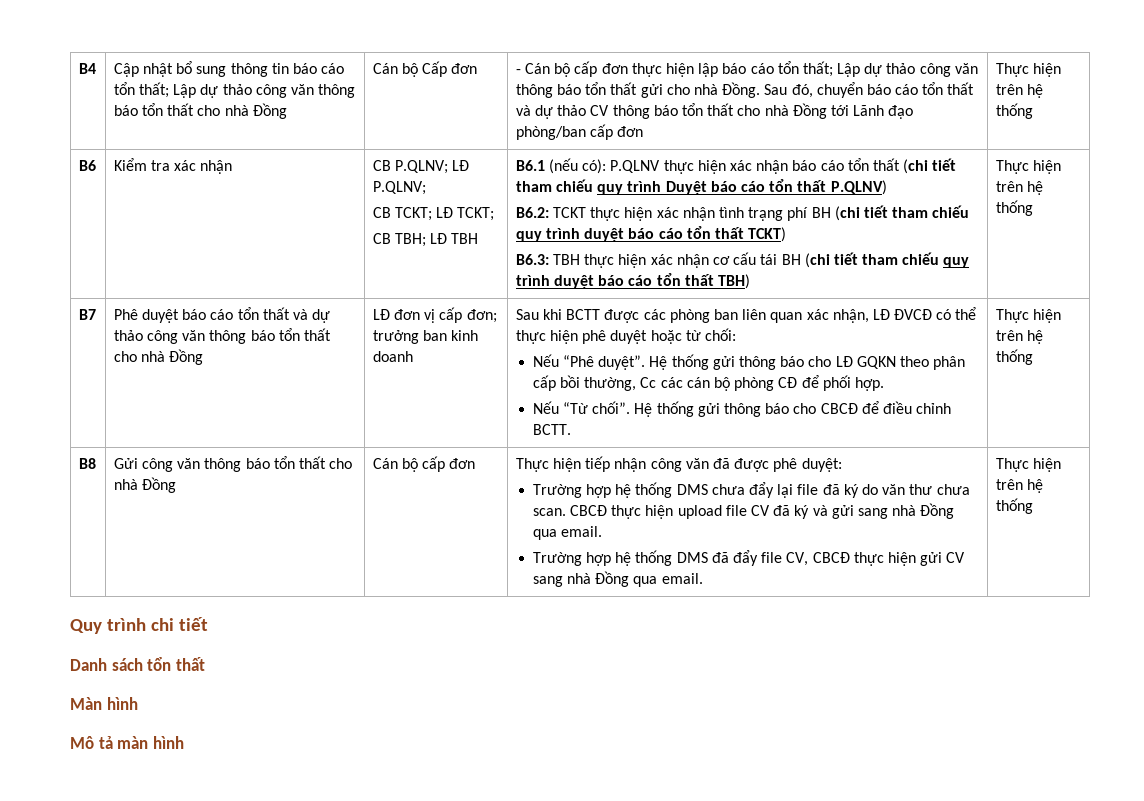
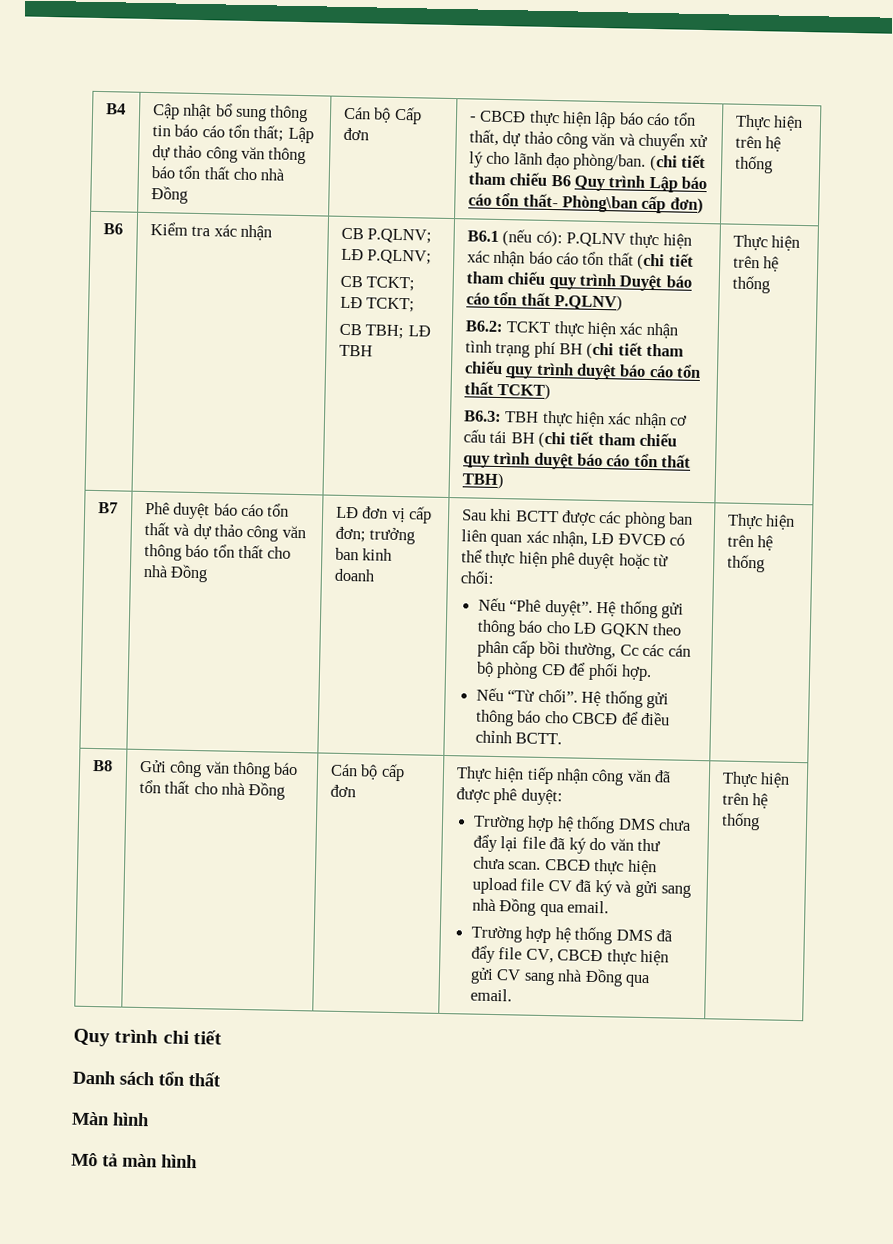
[525,61,628,77] Cán bộ cấp đơn -> [479,110,527,123] CBCĐ
[802,61,978,77] [515,82,975,98] [515,103,914,119] [515,124,644,140] thất; Lập dự thảo công văn thông báo tổn thất gửi cho nhà Đồng. Sau đó, chuyển báo cáo tổn thất và dự thảo CV thông báo tổn thất cho nhà Đồng tới Lãnh đạo phòng/ban cấp đơn -> [468,129,708,151] [468,151,707,172] [467,172,708,193] [467,192,704,215] thất, dự thảo công văn và chuyển xử lý cho lãnh đạo phòng/ban. (chi tiết tham chiếu B6 Quy trình Lập báo cáo tổn thất- Phòng\ban cấp đơn)

